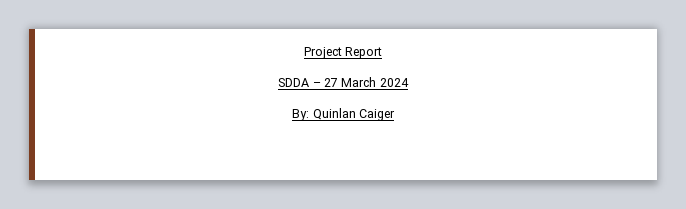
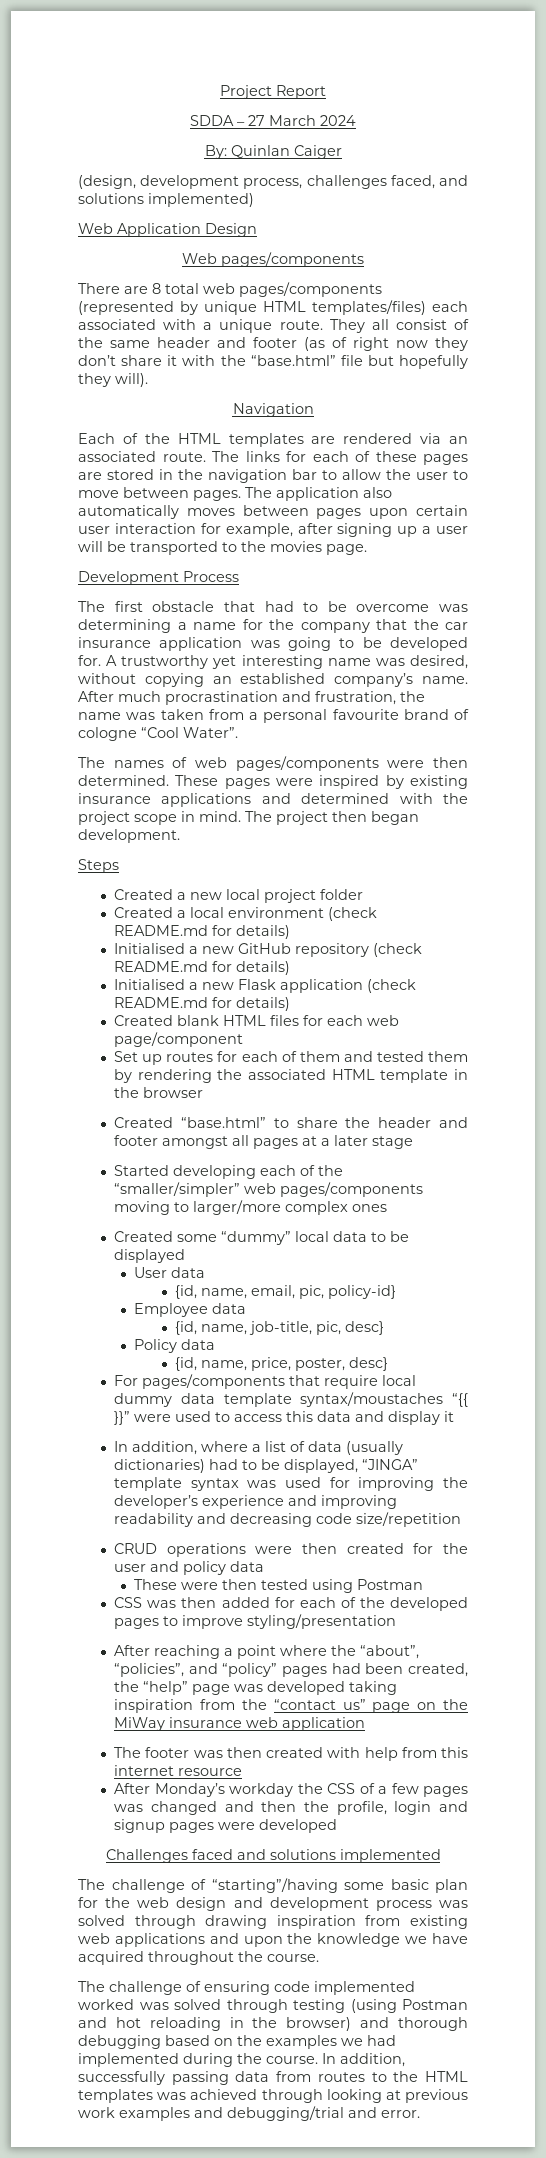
(395, 115) none -> [78,175,468,189] [78,193,254,207] [78,223,257,237] [182,252,364,267] [78,282,382,297] [78,300,468,315] [78,319,469,333] [78,337,468,351] [78,355,468,369] [78,373,148,387] [232,403,314,417] [78,433,468,447] [78,451,468,465] [78,469,468,483] [78,487,392,501] [78,505,469,519] [78,523,468,537] [78,541,367,555] [78,571,239,585] [78,601,468,612] [78,619,468,633] [78,637,468,651] [78,655,468,669] [78,673,468,687] [78,691,425,705] [78,709,469,723] [78,727,238,741] [78,756,468,771] [78,775,468,789] [78,793,468,807] [78,811,419,825] [78,829,180,843] [78,859,119,873] [114,889,364,903] [114,907,378,921] [114,925,291,939] [114,943,423,957] [114,961,291,975] [114,979,417,993] [114,997,291,1011] [114,1015,400,1026] [114,1032,244,1047] [114,1051,468,1065] [114,1069,468,1083] [114,1087,204,1098] [114,1117,468,1128] [114,1135,414,1149] [114,1165,344,1179] [114,1182,424,1197] [114,1200,388,1215] [114,1231,410,1245] [114,1249,186,1263] [134,1267,206,1278] [174,1285,396,1299] [134,1303,247,1317] [174,1321,384,1335] [134,1339,216,1353] [174,1357,388,1371] [114,1374,417,1389] [114,1392,468,1407] [114,1411,455,1425] [114,1441,404,1455] [114,1459,419,1473] [114,1477,468,1491] [114,1495,398,1509] [114,1512,462,1527] [114,1543,468,1557] [114,1561,265,1575] [134,1579,424,1593] [114,1597,468,1611] [114,1614,397,1629] [114,1645,420,1659] [114,1663,468,1677] [114,1681,398,1695] [114,1699,468,1713] [114,1717,366,1731] [114,1747,468,1761] [114,1765,243,1776] [114,1783,468,1797] [114,1801,468,1815] [114,1819,338,1833] [105,1849,441,1863] [78,1878,468,1893] [78,1897,468,1911] [78,1915,468,1929] [78,1933,468,1947] [78,1951,319,1965] [78,1981,415,1995] [78,1999,468,2013] [78,2017,468,2031] [78,2035,396,2049] [78,2053,405,2067] [78,2071,469,2085] [78,2089,468,2103] [78,2106,420,2121] // (design, development process, challenges faced, and solutions implemented) // Web Application Design // Web pages/components // There are 8 total web pages/components (represented by unique HTML templates/files) each associated with a unique route. They all consist of the same header and footer (as of right now they don’t share it with the “base.html” file but hopefully they will). // Navigation // Each of the HTML templates are rendered via an associated route. The links for each of these pages are stored in the navigation bar to allow the user to move between pages. The application also automatically moves between pages upon certain user interaction for example, after signing up a user will be transported to the movies page. // Development Process // The first obstacle that had to be overcome was determining a name for the company that the car insurance application was going to be developed for. A trustworthy yet interesting name was desired, without copying an established company’s name. After much procrastination and frustration, the name was taken from a personal favourite brand of cologne “Cool Water”. // The names of web pages/components were then determined. These pages were inspired by existing insurance applications and determined with the project scope in mind. The project then began development. // Steps // Created a new local project folder // Created a local environment (check README.md for details) // Initialised a new GitHub repository (check README.md for details) // Initialised a new Flask application (check README.md for details) // Created blank HTML files for each web page/component // Set up routes for each of them and tested them by rendering the associated HTML template in the browser // Created “base.html” to share the header and footer amongst all pages at a later stage // Started developing each of the “smaller/simpler” web pages/components moving to larger/more complex ones // Created some “dummy” local data to be displayed // User data // {id, name, email, pic, policy-id} // Employee data // {id, name, job-title, pic, desc} // Policy data // {id, name, price, poster, desc} // For pages/components that require local dummy data template syntax/moustaches “{{ }}” were used to access this data and display it // In addition, where a list of data (usually dictionaries) had to be displayed, “JINGA” template syntax was used for improving the developer’s experience and improving readability and decreasing code size/repetition // CRUD operations were then created for the user and policy data // These were then tested using Postman // CSS was then added for each of the developed pages to improve styling/presentation // After reaching a point where the “about”, “policies”, and “policy” pages had been created, the “help” page was developed taking inspiration from the “contact us” page on the MiWay insurance web application // The footer was then created with help from this internet resource // After Monday’s workday the CSS of a few pages was changed and then the profile, login and signup pages were developed // Challenges faced and solutions implemented // The challenge of “starting”/having some basic plan for the web design and development process was solved through drawing inspiration from existing web applications and upon the knowledge we have acquired throughout the course. // The challenge of ensuring code implemented worked was solved through testing (using Postman and hot reloading in the browser) and thorough debugging based on the examples we had implemented during the course. In addition, successfully passing data from routes to the HTML templates was achieved through looking at previous work examples and debugging/trial and error.

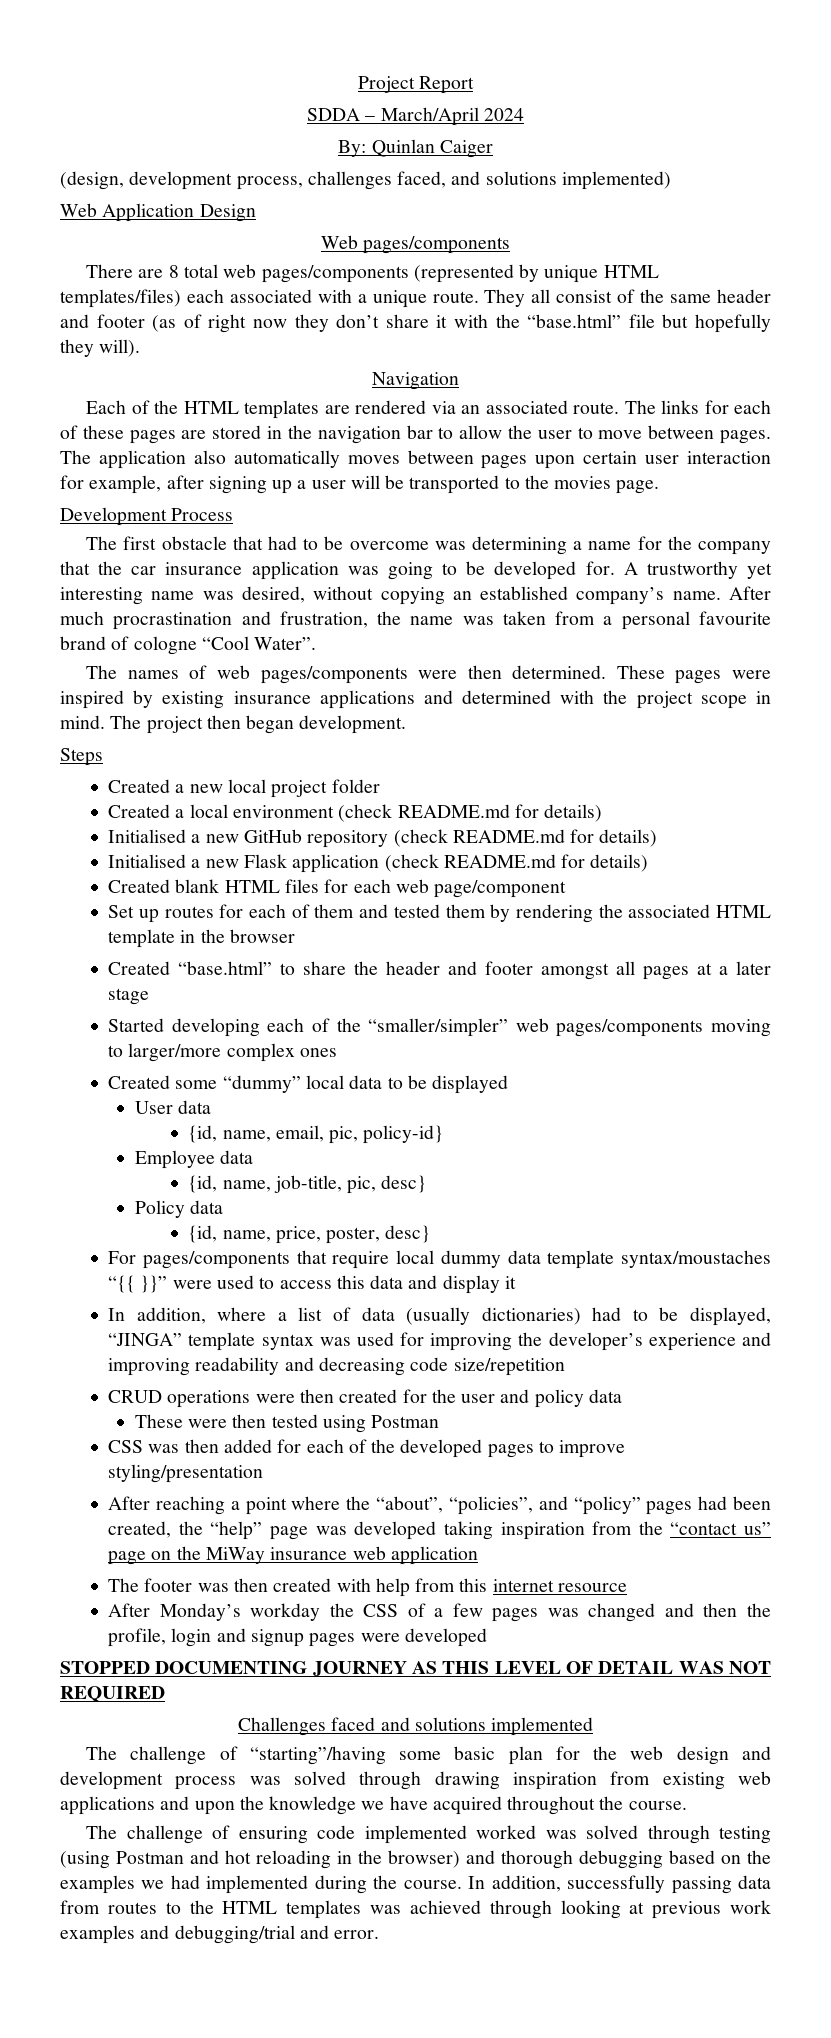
[248,115,316,126] 27 March -> [380,107,479,126] March/April
(338, 1826) none -> [60,1661,771,1676] [60,1686,165,1702] // STOPPED DOCUMENTING JOURNEY AS THIS LEVEL OF DETAIL WAS NOT REQUIRED

